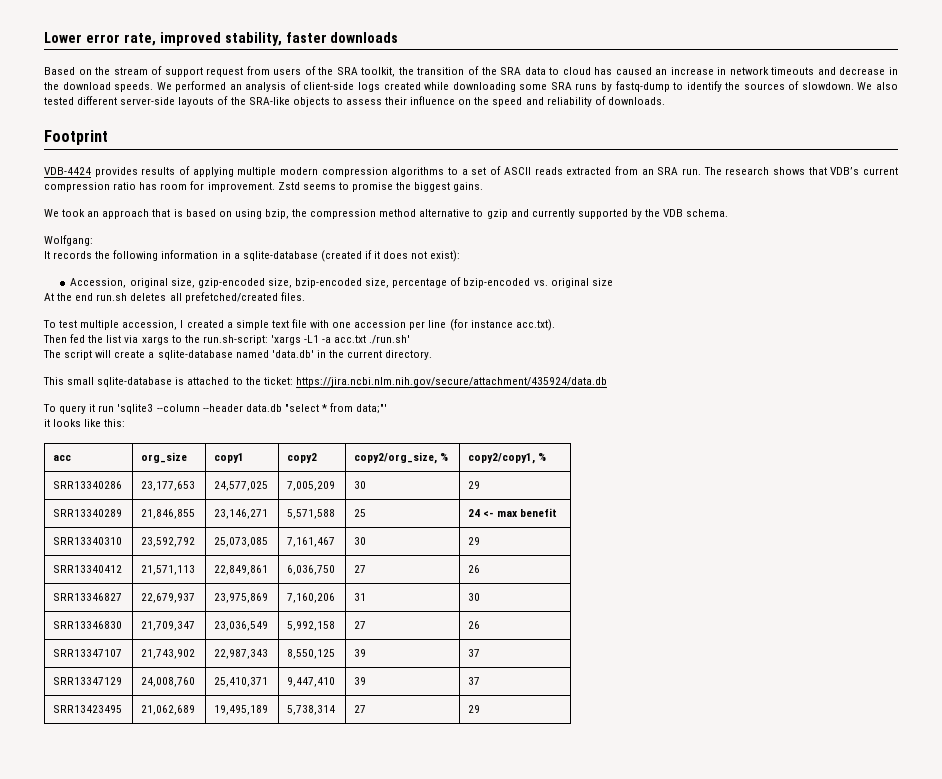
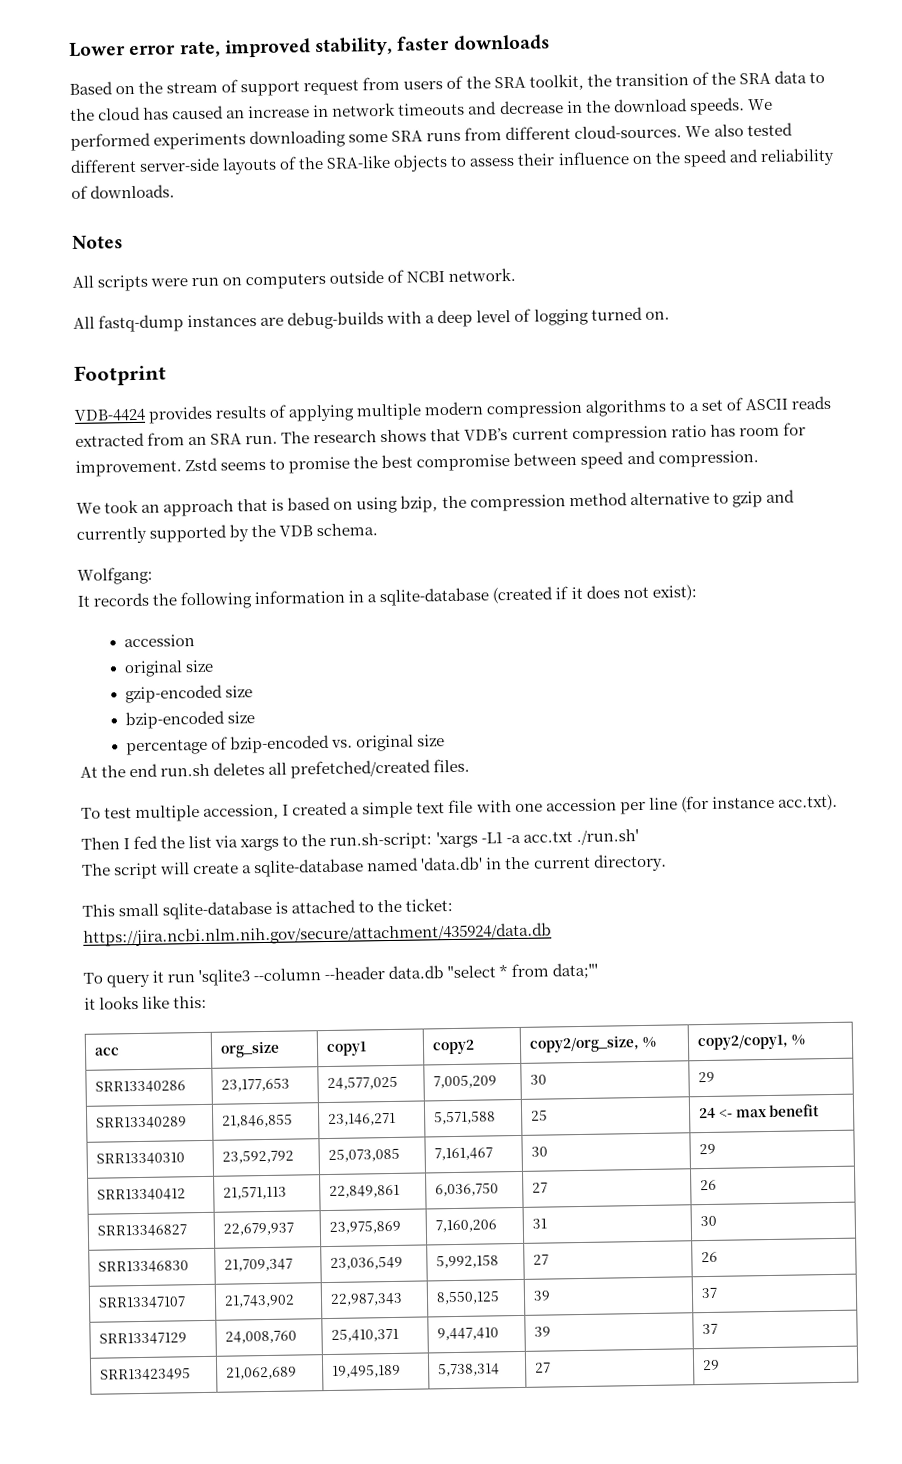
(560, 71) none -> [70,108,95,121] the
[229,81,854,92] an analysis of client-side logs created while downloading some SRA runs by fastq-dump to identify the sources of slowdown. -> [153,124,683,150] experiments downloading some SRA runs from different cloud-sources.
(665, 101) none -> [72,235,123,249] [72,267,517,292] [73,306,670,333] // Notes // All scripts were run on computers outside of NCBI network. // All fastq-dump instances are debug-builds with a deep level of logging turned on.
[414,182,484,192] biggest gains. -> [381,450,759,472] best compromise between speed and compression.
[70,278,390,288] Accession, original size, gzip-encoded size, bzip-encoded size, -> [123,634,195,648] [123,659,214,678] [124,684,253,704] [124,710,255,730] accession // original size // gzip-encoded size // bzip-encoded size //
(67, 339) none -> [123,838,131,850] I

